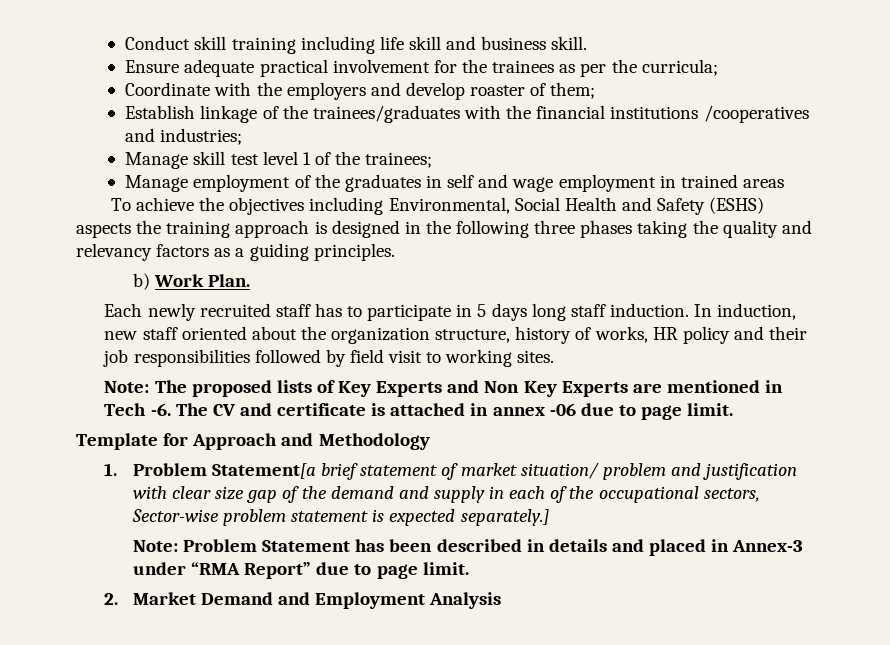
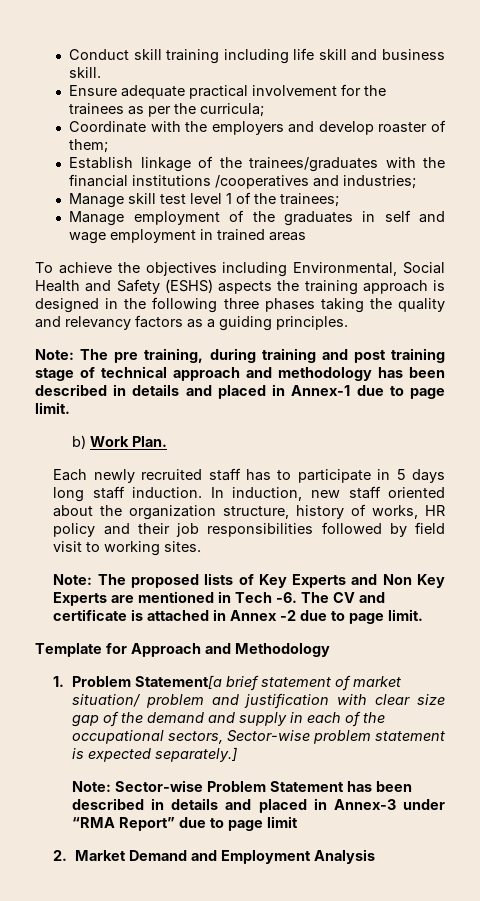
(395, 252) none -> [35,348,445,363] [35,366,445,381] [35,384,446,399] [35,402,70,414] // Note: The pre training, during training and post training stage of technical approach and methodology has been described in details and placed in Annex-1 due to page limit.
[492,403,576,416] annex -06 -> [230,610,297,621] Annex -2
(178, 546) none -> [114,780,203,792] Sector-wise
[422,562,469,575] limit. -> [266,816,298,828] limit

